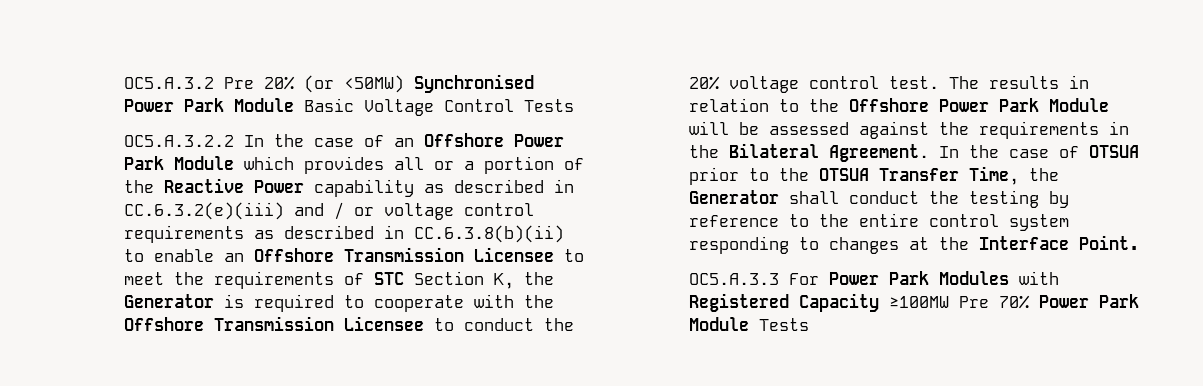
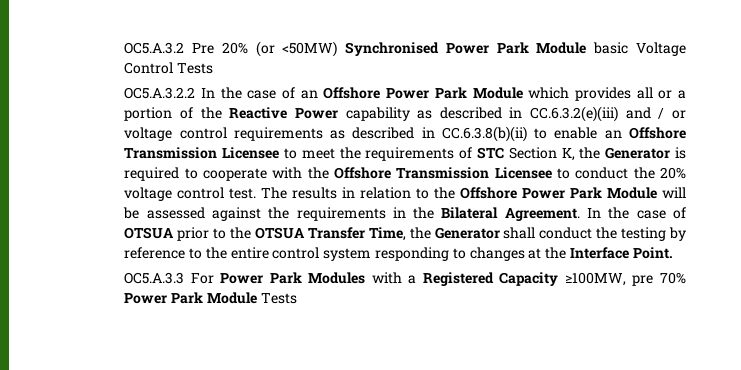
[303,98,354,112] Basic -> [593,42,629,54] basic
(1059, 278) none -> [408,275,417,284] a
[888,296,989,308] ≥100MW Pre -> [564,272,654,286] ≥100MW, pre

